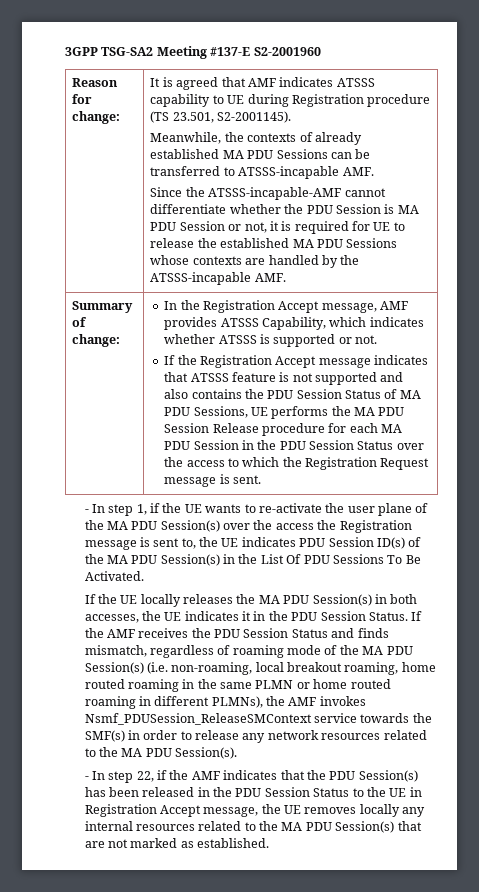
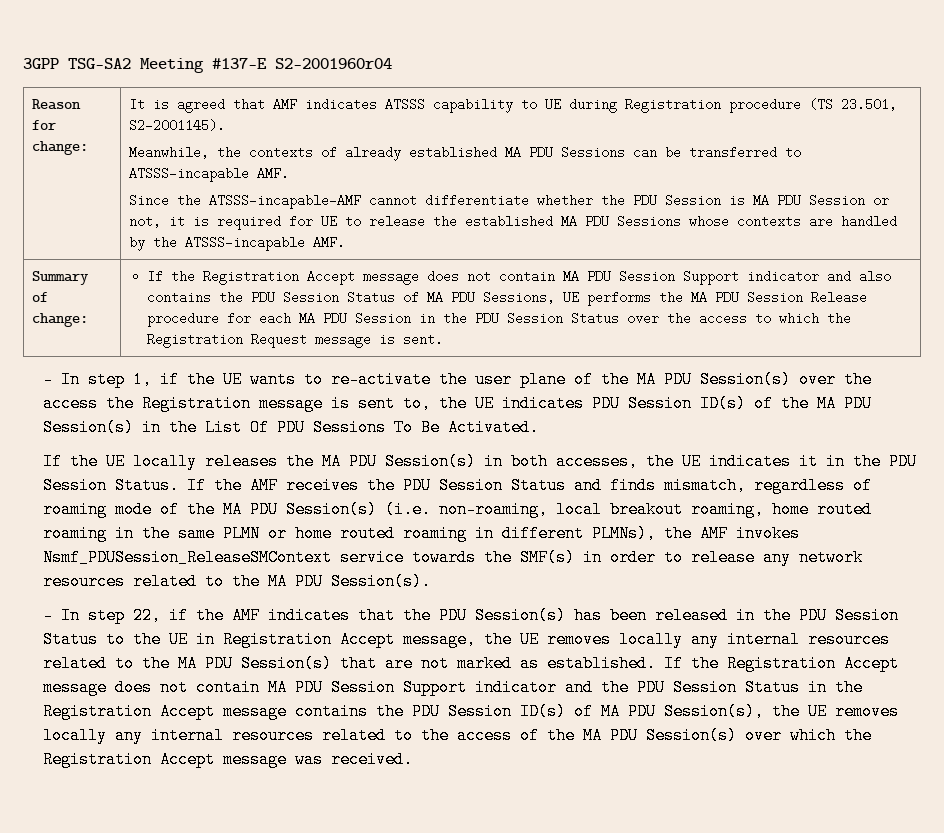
[253,47,321,56] S2-2001960 -> [275,58,392,69] S2-2001960r04
[164,300,409,313] [164,317,424,330] [164,334,378,347] [164,355,429,368] [164,372,378,385] In the Registration Accept message, AMF provides ATSSS Capability, which indicates whether ATSSS is supported or not. // If the Registration Accept message indicates that ATSSS feature is not supported -> [147,270,820,285] If the Registration Accept message does not contain MA PDU Session Support indicator
(270, 843) none -> [664,655,900,672] [43,679,864,696] [43,703,900,720] [43,727,873,744] [43,751,414,768] If the Registration Accept message does not contain MA PDU Session Support indicator and the PDU Session Status in the Registration Accept message contains the PDU Session ID(s) of MA PDU Session(s), the UE removes locally any internal resources related to the access of the MA PDU Session(s) over which the Registration Accept message was received.

